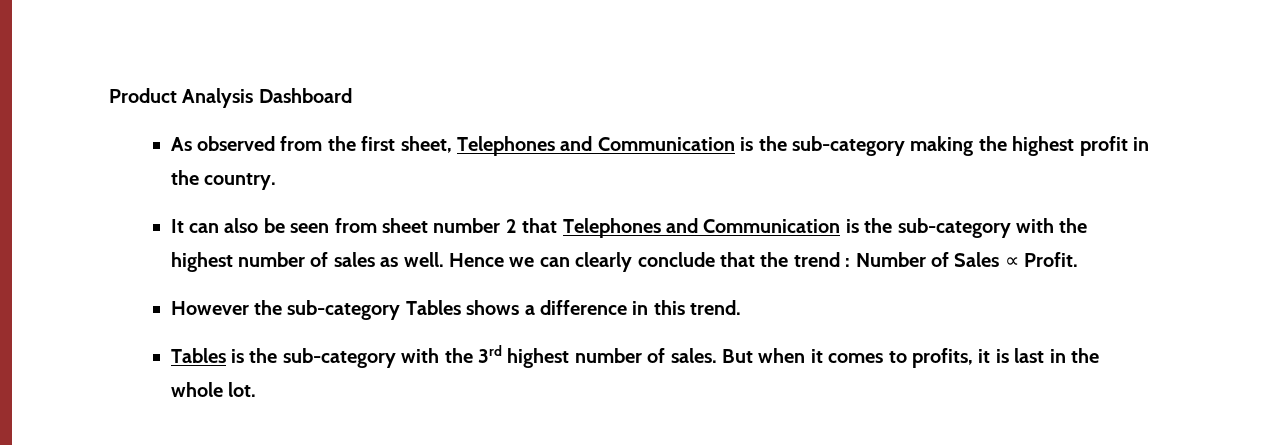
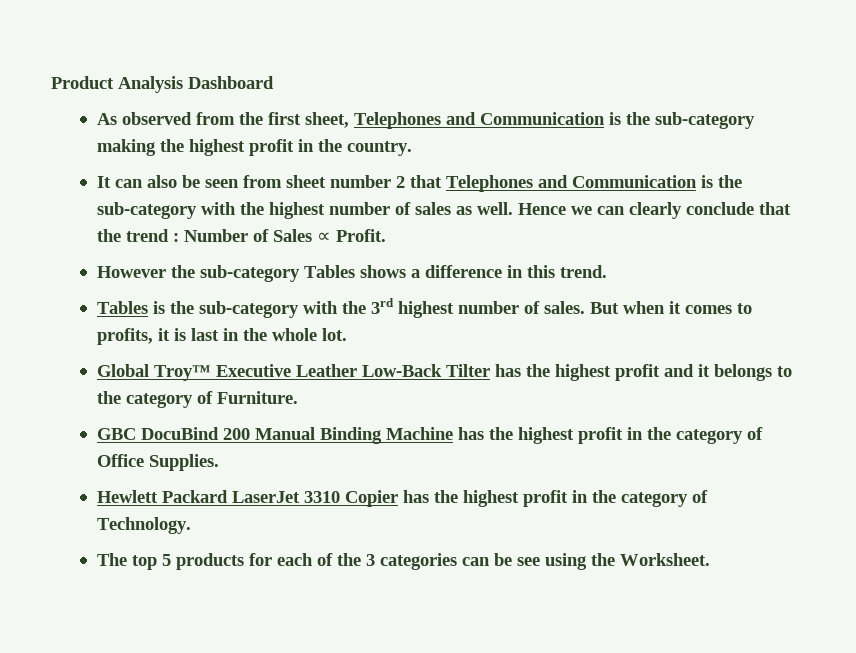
(256, 389) none -> [96,364,792,381] [96,391,298,408] [96,427,763,444] [96,454,219,471] [96,490,708,507] [96,517,191,534] [96,553,710,570] // Global Troy™ Executive Leather Low-Back Tilter has the highest profit and it belongs to the category of Furniture. // GBC DocuBind 200 Manual Binding Machine has the highest profit in the category of Office Supplies. // Hewlett Packard LaserJet 3310 Copier has the highest profit in the category of Technology. // The top 5 products for each of the 3 categories can be see using the Worksheet.

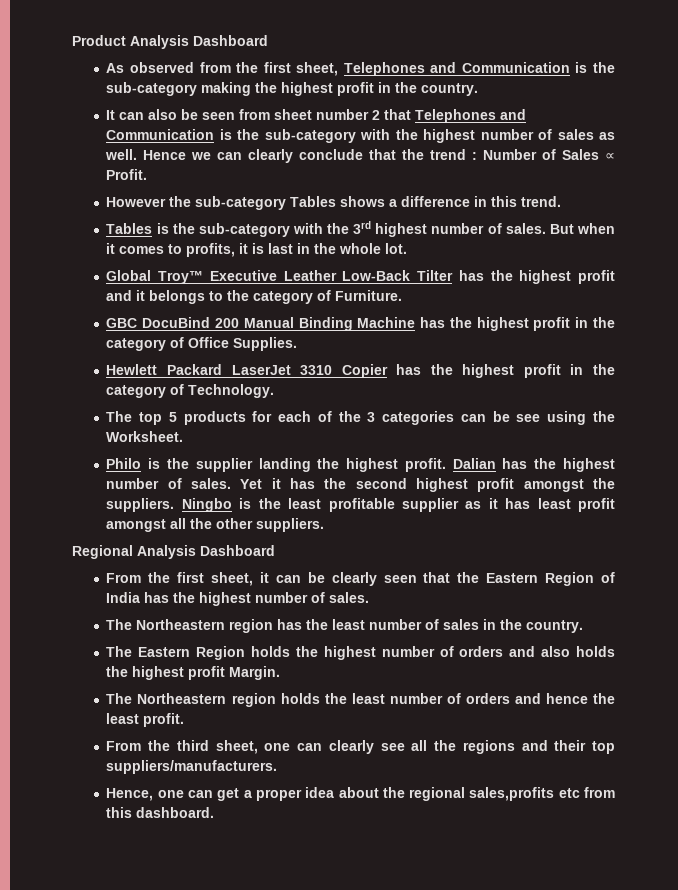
(710, 559) none -> [106,458,615,472] [106,478,615,492] [106,498,615,512] [106,518,325,532] [72,545,275,559] [106,572,615,586] [106,592,370,606] [106,619,584,633] [106,646,615,660] [106,666,281,680] [106,693,615,707] [106,713,185,727] [106,740,615,754] [106,760,278,774] [106,787,615,801] [106,807,215,818] // Philo is the supplier landing the highest profit. Dalian has the highest number of sales. Yet it has the second highest profit amongst the suppliers. Ningbo is the least profitable supplier as it has least profit amongst all the other suppliers. // Regional Analysis Dashboard // From the first sheet, it can be clearly seen that the Eastern Region of India has the highest number of sales. // The Northeastern region has the least number of sales in the country. // The Eastern Region holds the highest number of orders and also holds the highest profit Margin. // The Northeastern region holds the least number of orders and hence the least profit. // From the third sheet, one can clearly see all the regions and their top suppliers/manufacturers. // Hence, one can get a proper idea about the regional sales,profits etc from this dashboard.

